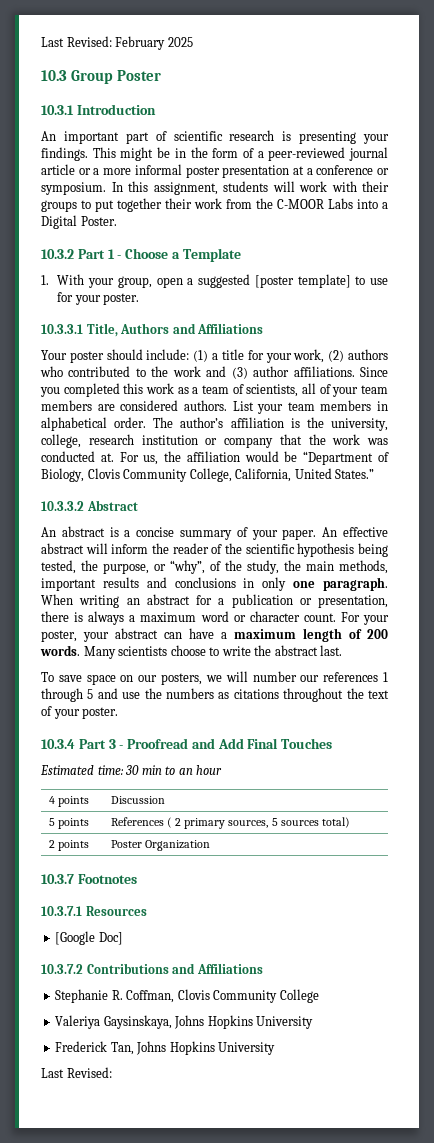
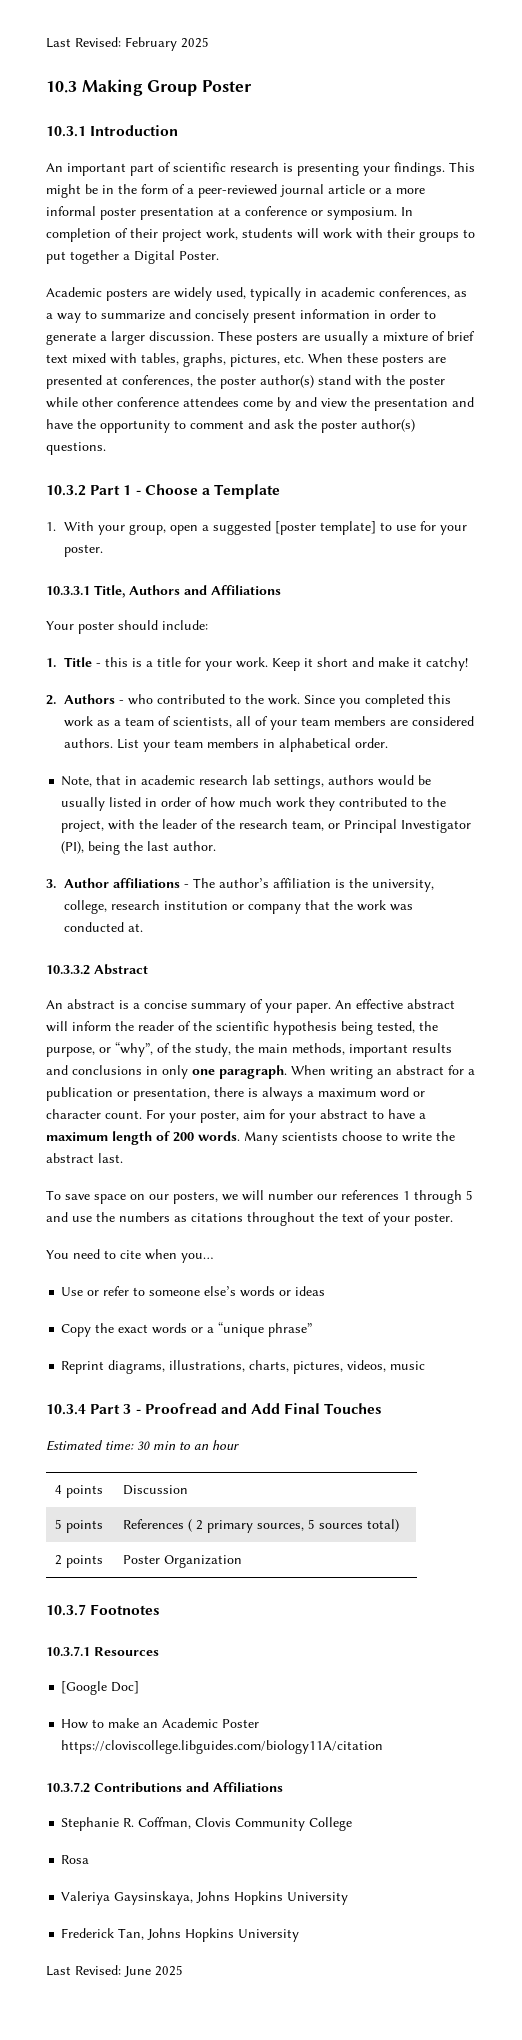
(67, 75) none -> [81,79,143,96] Making
[128,181,218,195] this assignment, -> [46,228,238,242] completion of their project work,
[165,198,388,209] [41,215,117,229] their work from the C-MOOR Labs into a Digital Poster. -> [123,250,219,264] [46,287,467,301] [46,309,436,323] [46,331,475,345] [46,353,446,367] [46,375,445,389] [46,397,474,411] [46,419,415,433] [46,442,106,455] a Digital Poster. // Academic posters are widely used, typically in academic conferences, as a way to summarize and concisely present information in order to generate a larger discussion. These posters are usually a mixture of brief text mixed with tables, graphs, pictures, etc. When these posters are presented at conferences, the poster author(s) stand with the poster while other conference attendees come by and view the presentation and have the opportunity to comment and ask the poster author(s) questions.
[193,349,388,363] [40,366,355,379] (1) a title for your work, (2) authors who contributed to the work and (3) author affiliations. -> [46,657,468,671] [46,694,300,705] // 1. Title - this is a title for your work. Keep it short and make it catchy! // 2. Authors - who contributed to the work.
(147, 422) none -> [61,775,432,789] [61,797,447,811] [61,819,472,833] [61,841,217,855] [46,878,189,888] // Note, that in academic research lab settings, authors would be usually listed in order of how much work they contributed to the project, with the leader of the research team, or Principal Investigator (PI), being the last author. // 3. Author affiliations -
[119,451,389,465] [41,468,375,482] For us, the affiliation would be “Department of Biology, Clovis Community College, California, United States.” -> (143, 927) none
(77, 636) none -> [243,1109,285,1119] aim for
[164,632,182,639] can -> [372,1110,384,1119] to
(119, 713) none -> [46,1249,213,1263] [61,1286,326,1297] [61,1322,313,1337] [61,1360,426,1374] // You need to cite when you… // Use or refer to someone else’s words or ideas // Copy the exact words or a “unique phrase” // Reprint diagrams, illustrations, charts, pictures, videos, music
(123, 938) none -> [61,1718,260,1729] [61,1740,384,1754] // How to make an Academic Poster https://cloviscollege.libguides.com/biology11A/citation
(319, 996) none -> [61,1855,90,1864] // Rosa
(112, 1072) none -> [124,1965,183,1977] June 2025

